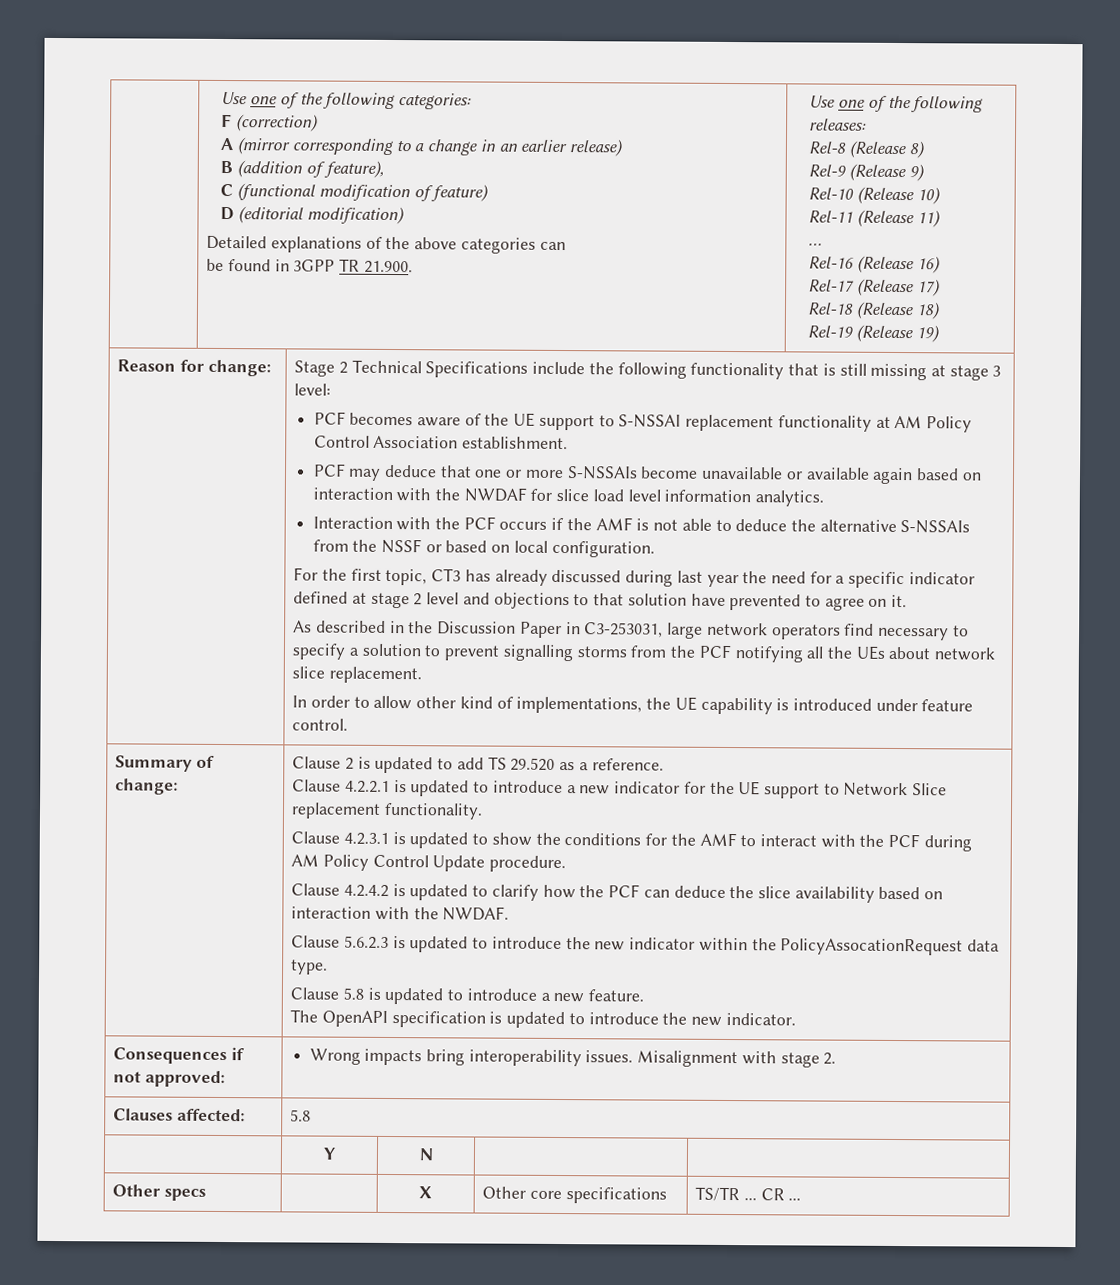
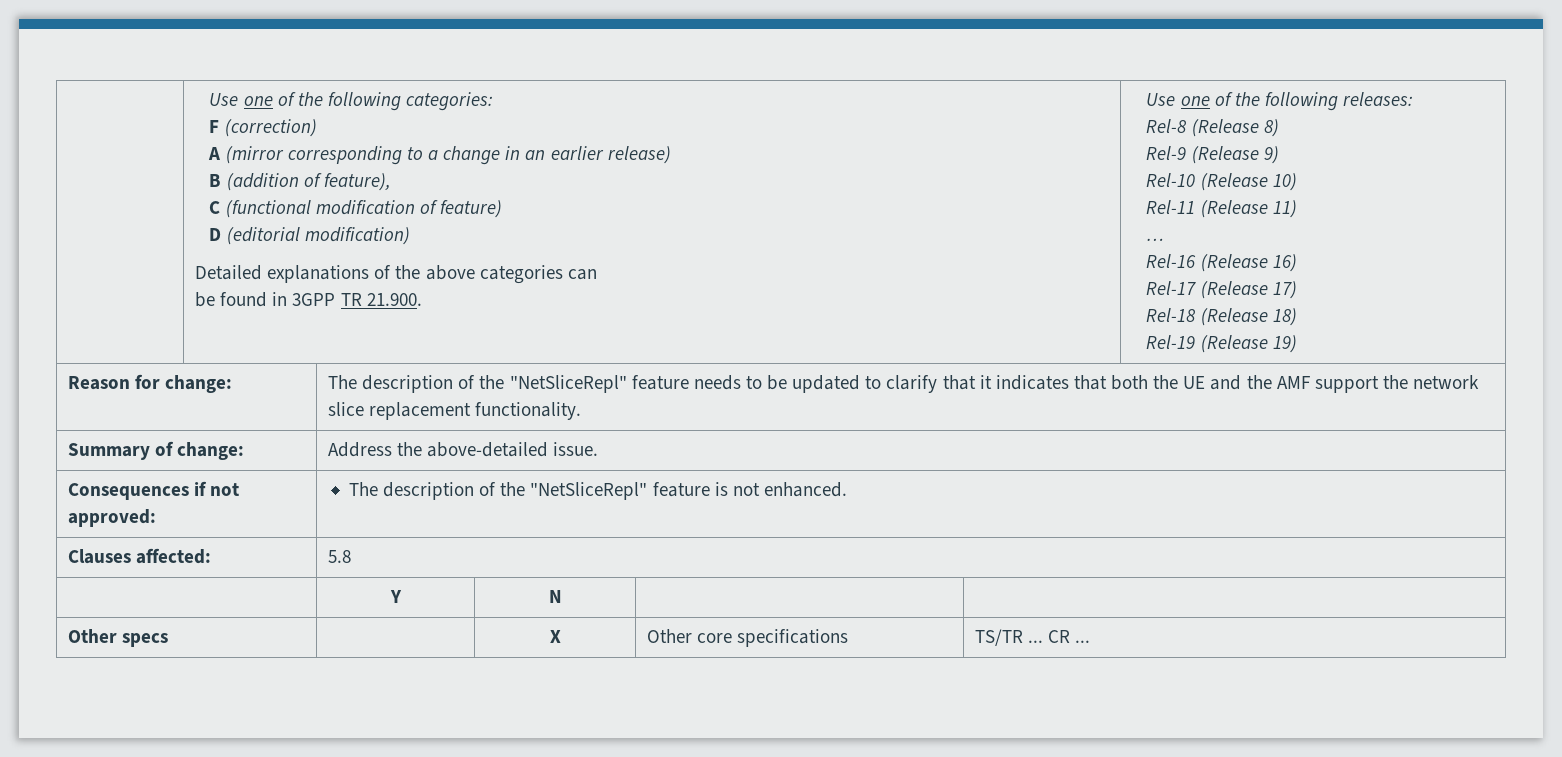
[294,359,1002,381] [294,383,332,396] [313,411,972,433] [313,435,568,450] [312,463,982,485] [312,487,825,507] [312,516,971,534] [312,538,655,558] [293,567,975,589] [293,591,908,611] [293,620,969,641] [292,643,996,663] [292,666,423,684] [292,695,974,715] [292,718,349,731] [115,755,216,772] [115,778,179,795] [292,756,664,774] [292,779,948,799] [291,802,484,820] [291,831,972,852] [291,854,567,873] [291,883,944,903] [291,906,510,921] [291,935,1000,956] [291,959,329,975] [290,987,645,1005] [290,1009,796,1029] [113,1047,246,1065] [113,1070,226,1088] [309,1048,837,1068] Stage 2 Technical Specifications include the following functionality that is still missing at stage 3 level: // PCF becomes aware of the UE support to S-NSSAI replacement functionality at AM Policy Control Association establishment. // PCF may deduce that one or more S-NSSAIs become unavailable or available again based on interaction with the NWDAF for slice load level information analytics. // Interaction with the PCF occurs if the AMF is not able to deduce the alternative S-NSSAIs from the NSSF or based on local configuration. // For the first topic, CT3 has already discussed during last year the need for a specific indicator defined at stage 2 level and objections to that solution have prevented to agree on it. // As described in the Discussion Paper in C3-253031, large network operators find necessary to specify a solution to prevent signalling storms from the PCF notifying all the UEs about network slice replacement. // In order to allow other kind of implementations, the UE capability is introduced under feature control. // Summary of change: | Clause 2 is updated to add TS 29.520 as a reference. // Clause 4.2.2.1 is updated to introduce a new indicator for the UE support to Network Slice replacement functionality. // Clause 4.2.3.1 is updated to show the conditions for the AMF to interact with the PCF during AM Policy Control Update procedure. // Clause 4.2.4.2 is updated to clarify how the PCF can deduce the slice availability based on interaction with the NWDAF. // Clause 5.6.2.3 is updated to introduce the new indicator within the PolicyAssocationRequest data type. // Clause 5.8 is updated to introduce a new feature. // The OpenAPI specification is updated to introduce the new indicator. // Consequences if not approved: | Wrong impacts bring interoperability issues. Misalignment with stage 2. -> [328,375,1480,393] [328,402,582,420] [68,441,245,460] [328,442,599,457] [68,481,240,500] [68,509,157,527] [348,482,847,500] The description of the "NetSliceRepl" feature needs to be updated to clarify that it indicates that both the UE and the AMF support the network slice replacement functionality. // Summary of change: | Address the above-detailed issue. // Consequences if not approved: | The description of the "NetSliceRepl" feature is not enhanced.

